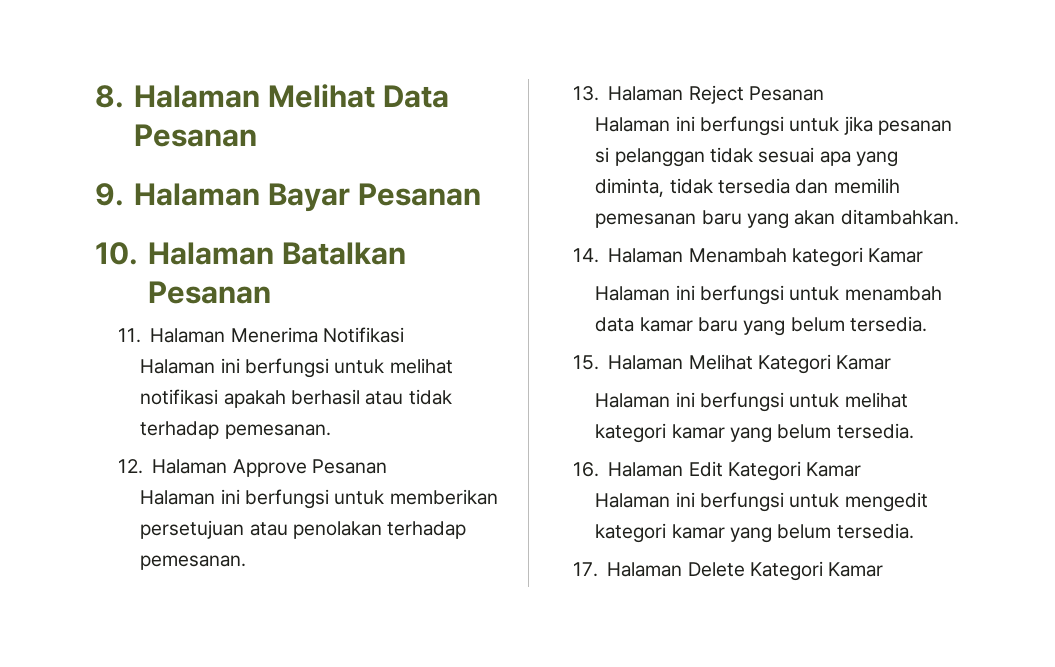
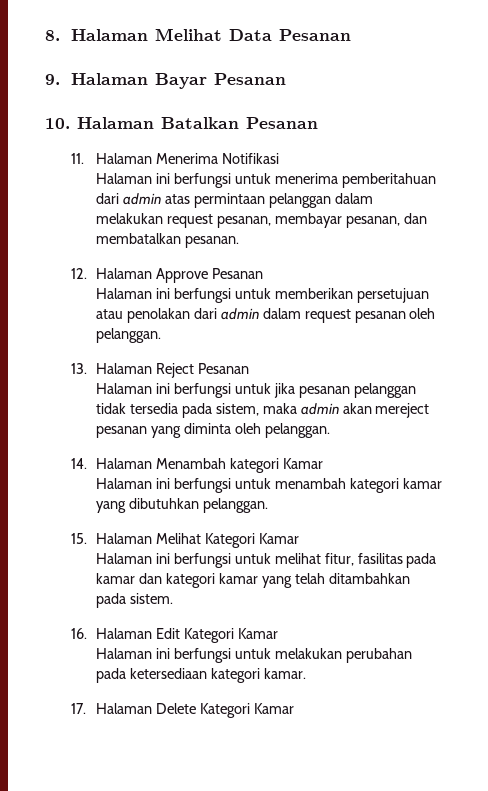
[389,358,453,374] [140,389,452,408] [140,421,331,439] melihat notifikasi apakah berhasil atau tidak terhadap pemesanan. -> [274,173,436,188] [96,193,373,208] [96,213,427,228] [96,233,239,248] menerima pemberitahuan dari admin atas permintaan pelanggan dalam melakukan request pesanan, membayar pesanan, dan membatalkan pesanan.
[387,521,467,539] [140,555,247,570] terhadap pemesanan. -> [193,308,436,323] [96,328,162,343] dari admin dalam request pesanan oleh pelanggan.
[595,147,610,163] si -> (350, 392) none
[758,147,898,167] [595,178,900,197] [595,209,959,229] sesuai apa yang diminta, tidak tersedia dan memilih pemesanan baru yang akan ditambahkan. -> [129,403,430,418] [96,423,330,438] tersedia pada sistem, maka admin akan mereject pesanan yang diminta oleh pelanggan.
[595,316,927,336] data kamar baru yang belum tersedia. -> [349,478,442,493] [96,498,268,513] kategori kamar yang dibutuhkan pelanggan.
[595,423,914,443] kategori kamar yang belum tersedia. -> [324,553,437,568] [96,573,410,588] [96,593,173,608] fitur, fasilitas pada kamar dan kategori kamar yang telah ditambahkan pada sistem.
[844,492,928,512] [595,523,914,543] mengedit kategori kamar yang belum tersedia. -> [274,648,412,663] [96,668,306,683] melakukan perubahan pada ketersediaan kategori kamar.

